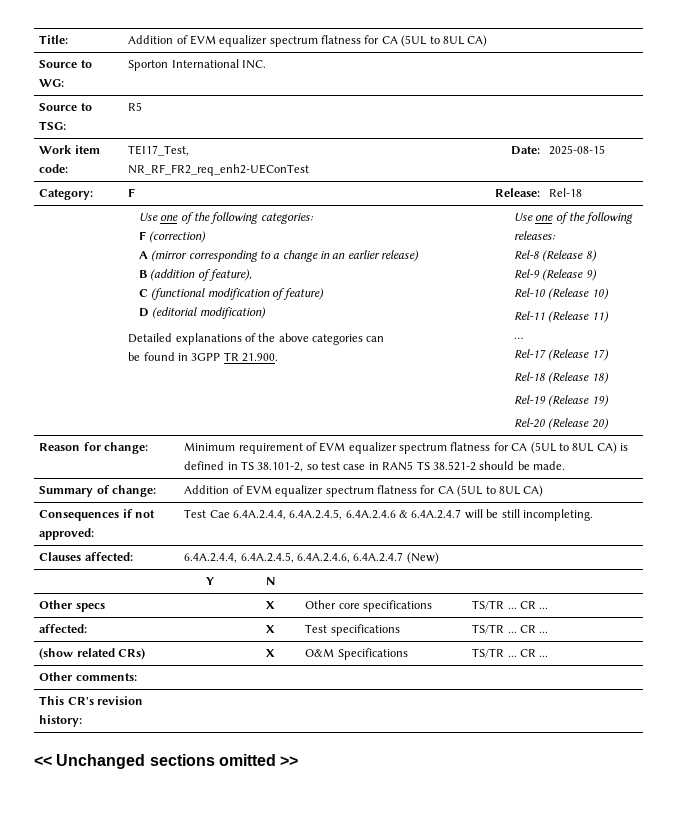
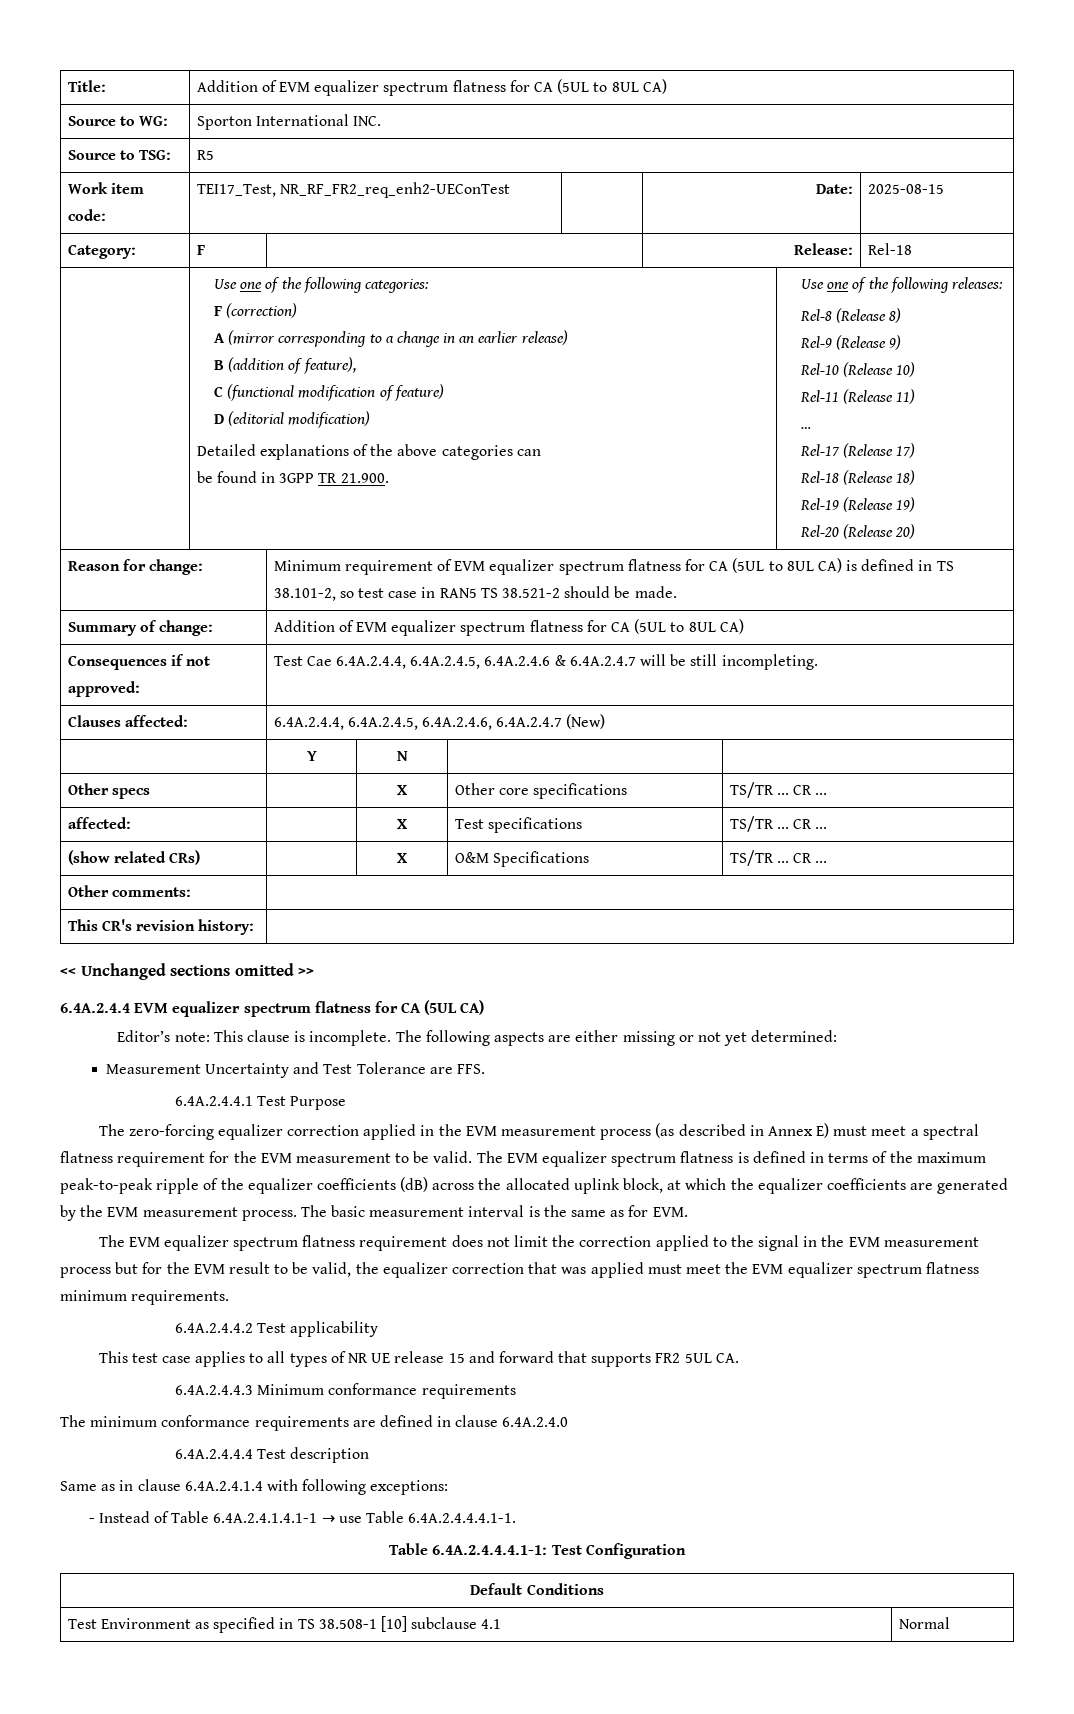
(299, 761) none -> [60,1000,485,1017] [117,1030,838,1046] [105,1062,485,1078] [174,1096,347,1110] [98,1123,979,1140] [60,1151,986,1167] [60,1177,1009,1194] [60,1205,688,1221] [98,1235,979,1251] [60,1262,979,1278] [60,1290,230,1305] [174,1321,379,1337] [98,1351,739,1367] [174,1383,516,1399] [60,1415,569,1431] [174,1447,370,1463] [60,1479,449,1495] [88,1511,517,1523] [389,1543,686,1559] [470,1583,604,1595] [67,1616,502,1633] [898,1617,950,1629] // 6.4A.2.4.4 EVM equalizer spectrum flatness for CA (5UL CA) // Editor’s note: This clause is incomplete. The following aspects are either missing or not yet determined: // Measurement Uncertainty and Test Tolerance are FFS. // 6.4A.2.4.4.1 Test Purpose // The zero-forcing equalizer correction applied in the EVM measurement process (as described in Annex E) must meet a spectral flatness requirement for the EVM measurement to be valid. The EVM equalizer spectrum flatness is defined in terms of the maximum peak-to-peak ripple of the equalizer coefficients (dB) across the allocated uplink block, at which the equalizer coefficients are generated by the EVM measurement process. The basic measurement interval is the same as for EVM. // The EVM equalizer spectrum flatness requirement does not limit the correction applied to the signal in the EVM measurement process but for the EVM result to be valid, the equalizer correction that was applied must meet the EVM equalizer spectrum flatness minimum requirements. // 6.4A.2.4.4.2 Test applicability // This test case applies to all types of NR UE release 15 and forward that supports FR2 5UL CA. // 6.4A.2.4.4.3 Minimum conformance requirements // The minimum conformance requirements are defined in clause 6.4A.2.4.0 // 6.4A.2.4.4.4 Test description // Same as in clause 6.4A.2.4.1.4 with following exceptions: // - Instead of Table 6.4A.2.4.1.4.1-1 → use Table 6.4A.2.4.4.4.1-1. // Table 6.4A.2.4.4.4.1-1: Test Configuration // Default Conditions // Test Environment as specified in TS 38.508-1 [10] subclause 4.1 | Normal

